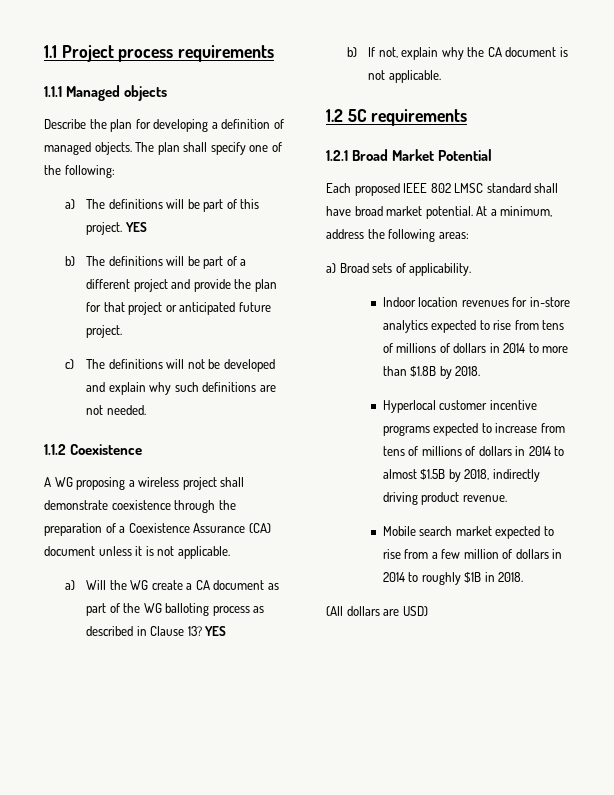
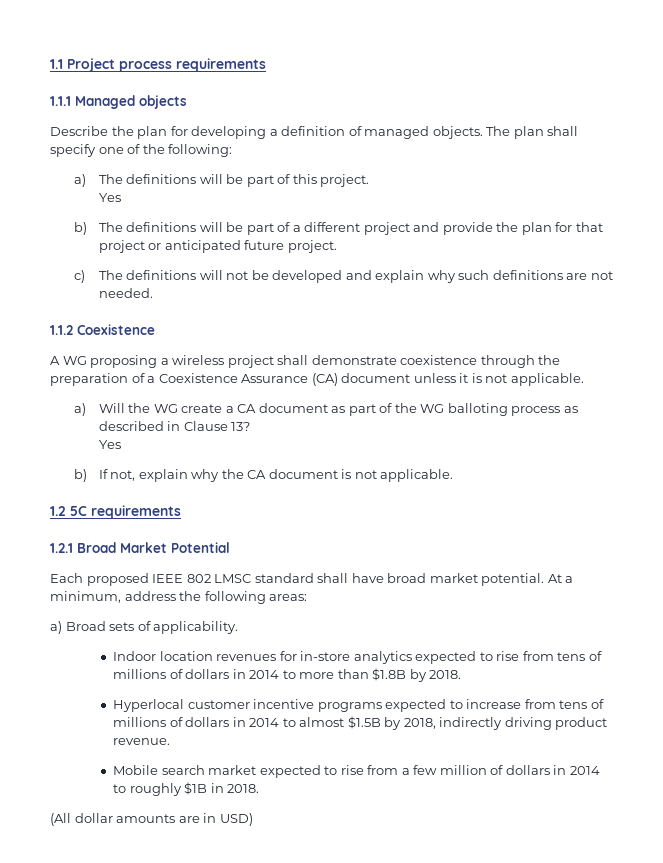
[125,222,147,232] YES -> [98,193,121,202] // Yes
[205,626,227,636] YES -> [98,440,121,449] // Yes
[346,606,400,616] dollars are -> [74,813,217,823] dollar amounts are in

